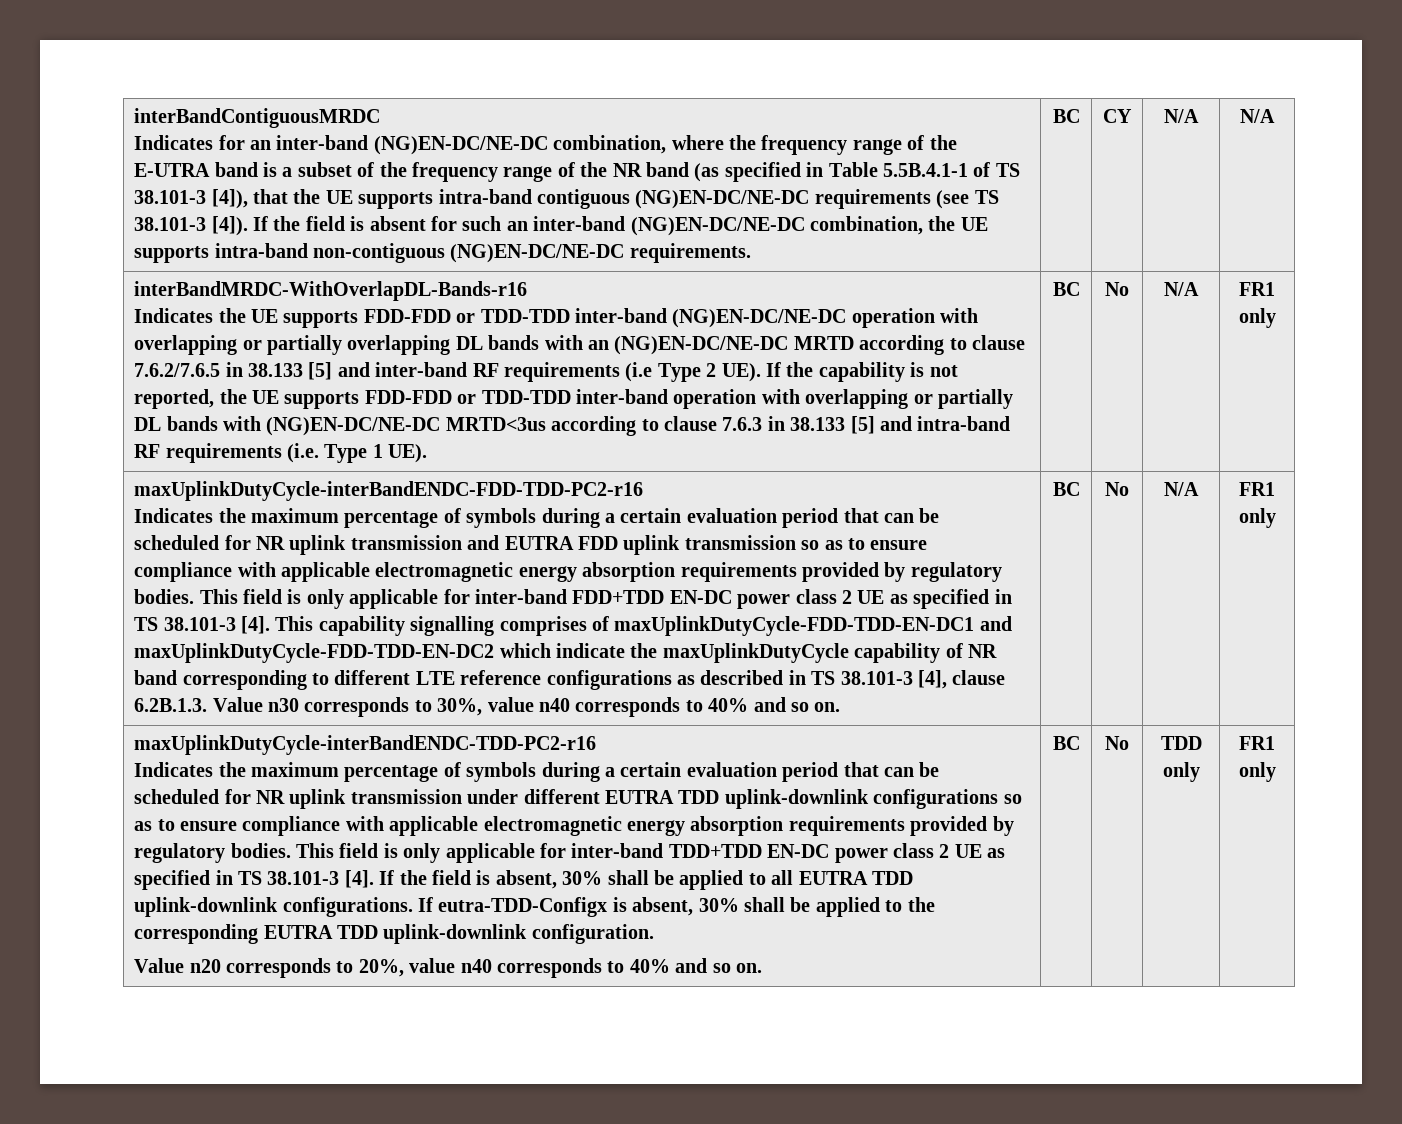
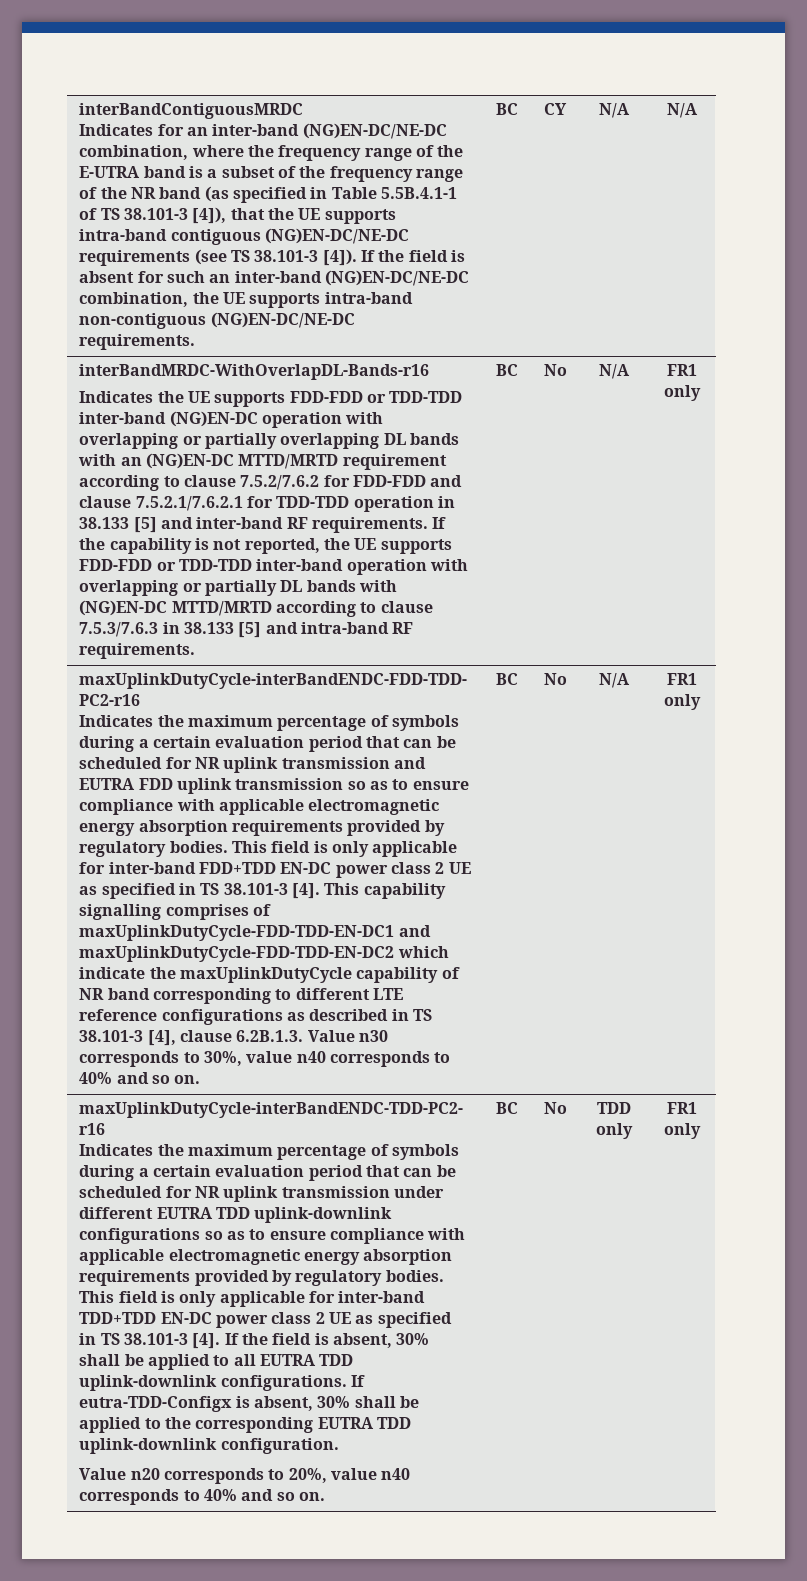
[672,309,847,328] (NG)EN-DC/NE-DC -> [169,411,258,427] (NG)EN-DC
[614,335,1026,355] [134,363,221,377] (NG)EN-DC/NE-DC MRTD according to clause 7.6.2/7.6.5 -> [145,453,447,470] [79,475,463,491] [79,496,434,512] (NG)EN-DC MTTD/MRTD requirement according to clause 7.5.2/7.6.2 for FDD-FDD and clause 7.5.2.1/7.6.2.1 for TDD-TDD operation
[504,362,761,382] requirements (i.e Type 2 UE). -> [311,517,428,533] requirements.
[266,416,763,436] (NG)EN-DC/NE-DC MRTD<3us according to clause 7.6.3 -> [79,600,433,617] [79,622,159,637] (NG)EN-DC MTTD/MRTD according to clause 7.5.3/7.6.3
[165,443,428,463] requirements (i.e. Type 1 UE). -> [79,643,196,659] requirements.

